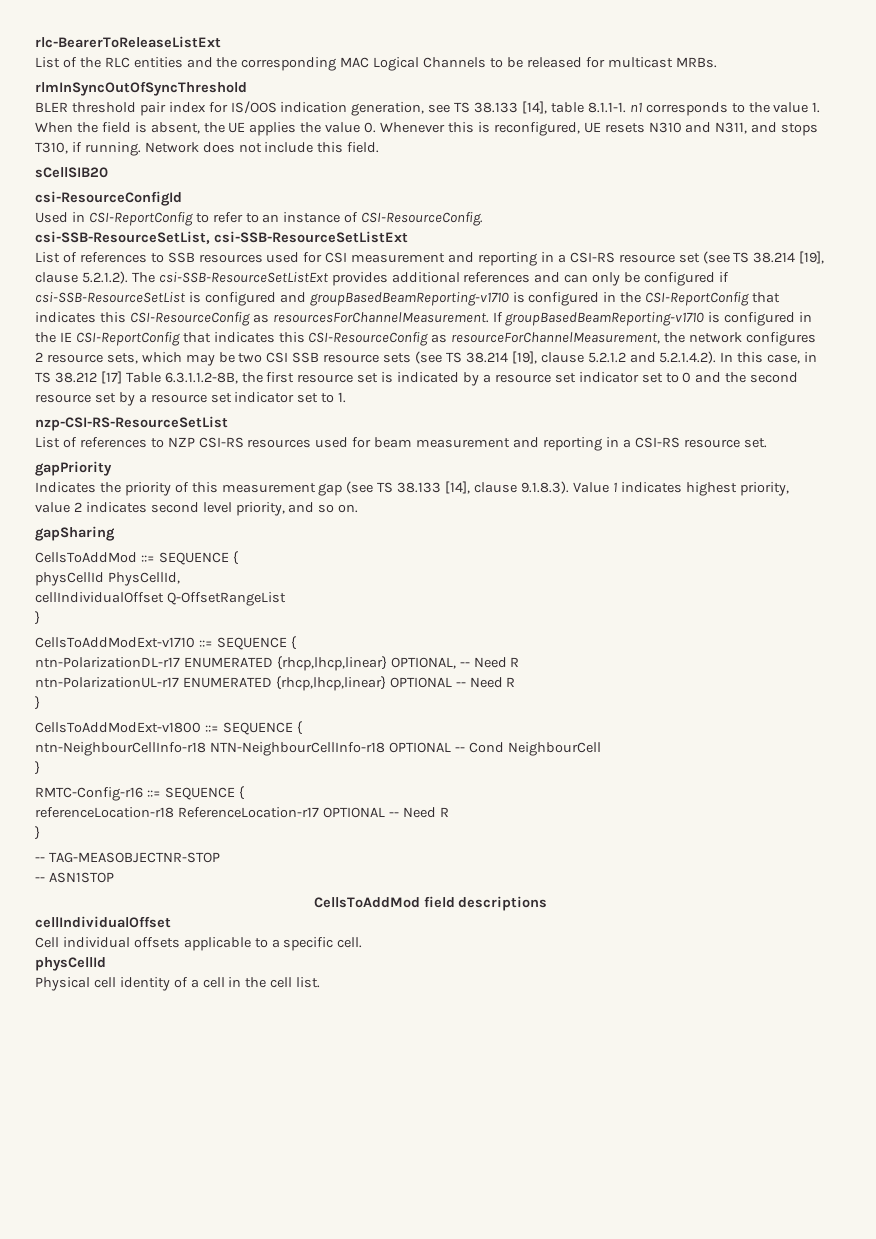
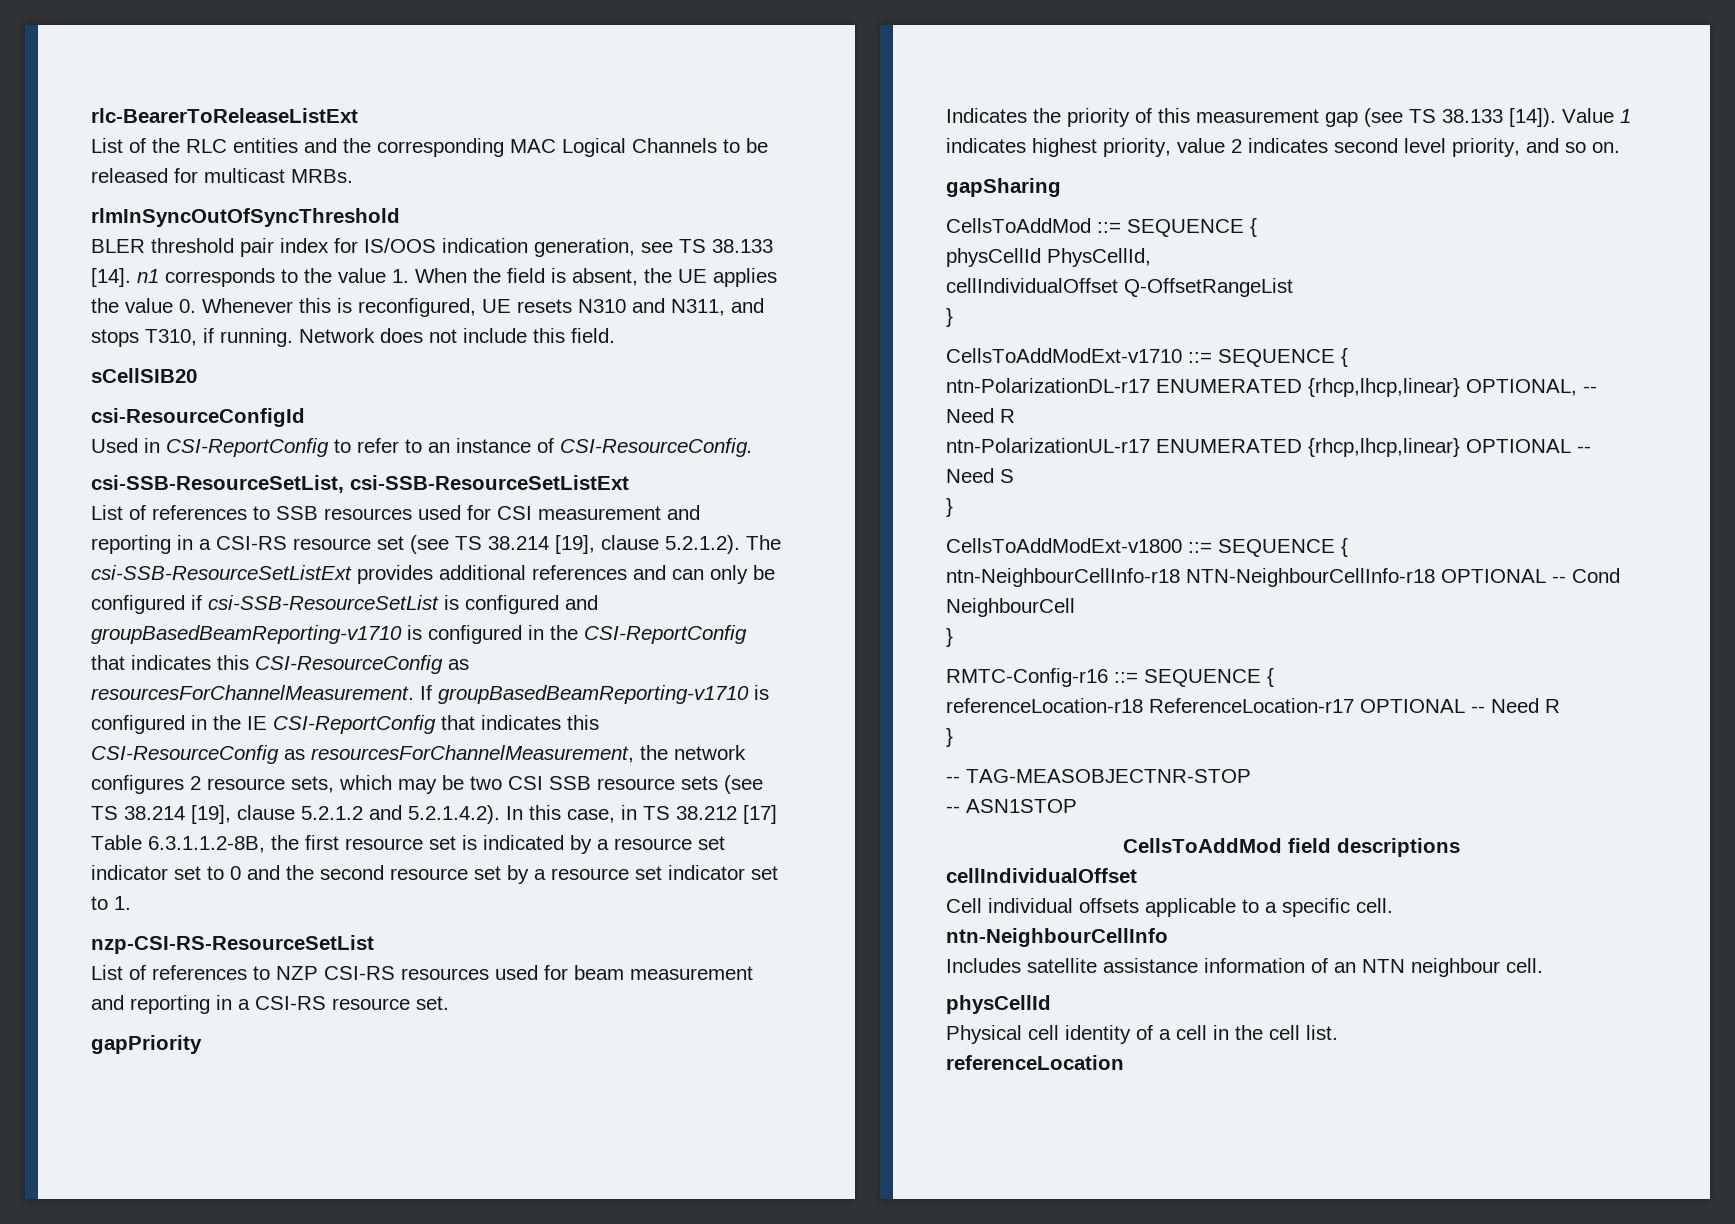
[522,101,626,114] [14], table 8.1.1-1. -> [91,268,131,287] [14].
[451,332,661,344] resourceForChannelMeasurement, -> [311,745,634,763] resourcesForChannelMeasurement,
[445,481,569,494] [14], clause 9.1.8.3). -> [1509,108,1556,127] [14]).
[506,677,516,687] R -> [1000,469,1014,483] S
(363, 942) none -> [946,928,1168,947] [946,958,1543,977] // ntn-NeighbourCellInfo // Includes satellite assistance information of an NTN neighbour cell.
(321, 982) none -> [946,1055,1124,1070] // referenceLocation

